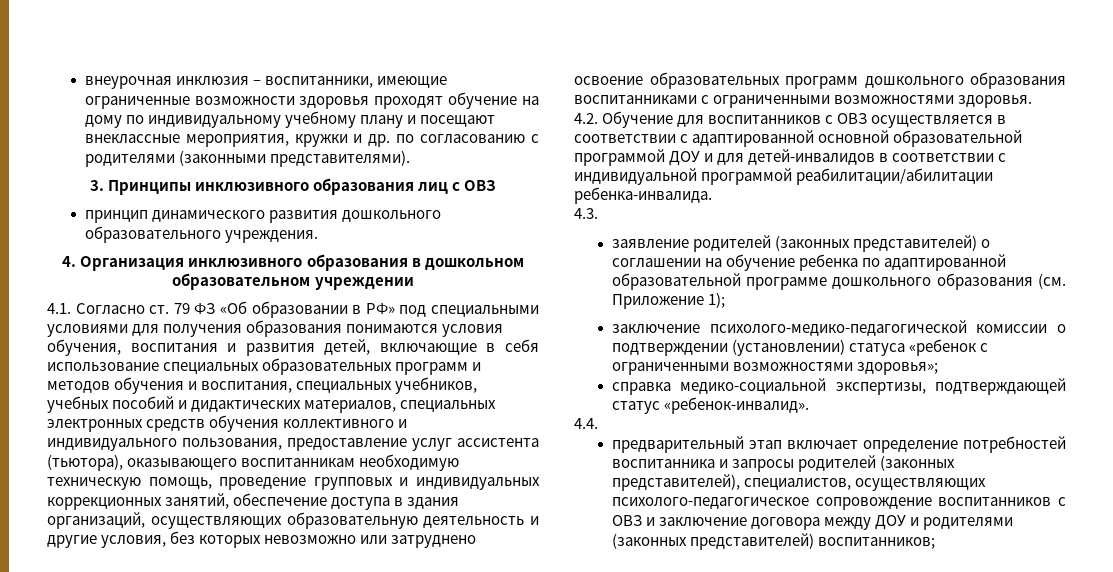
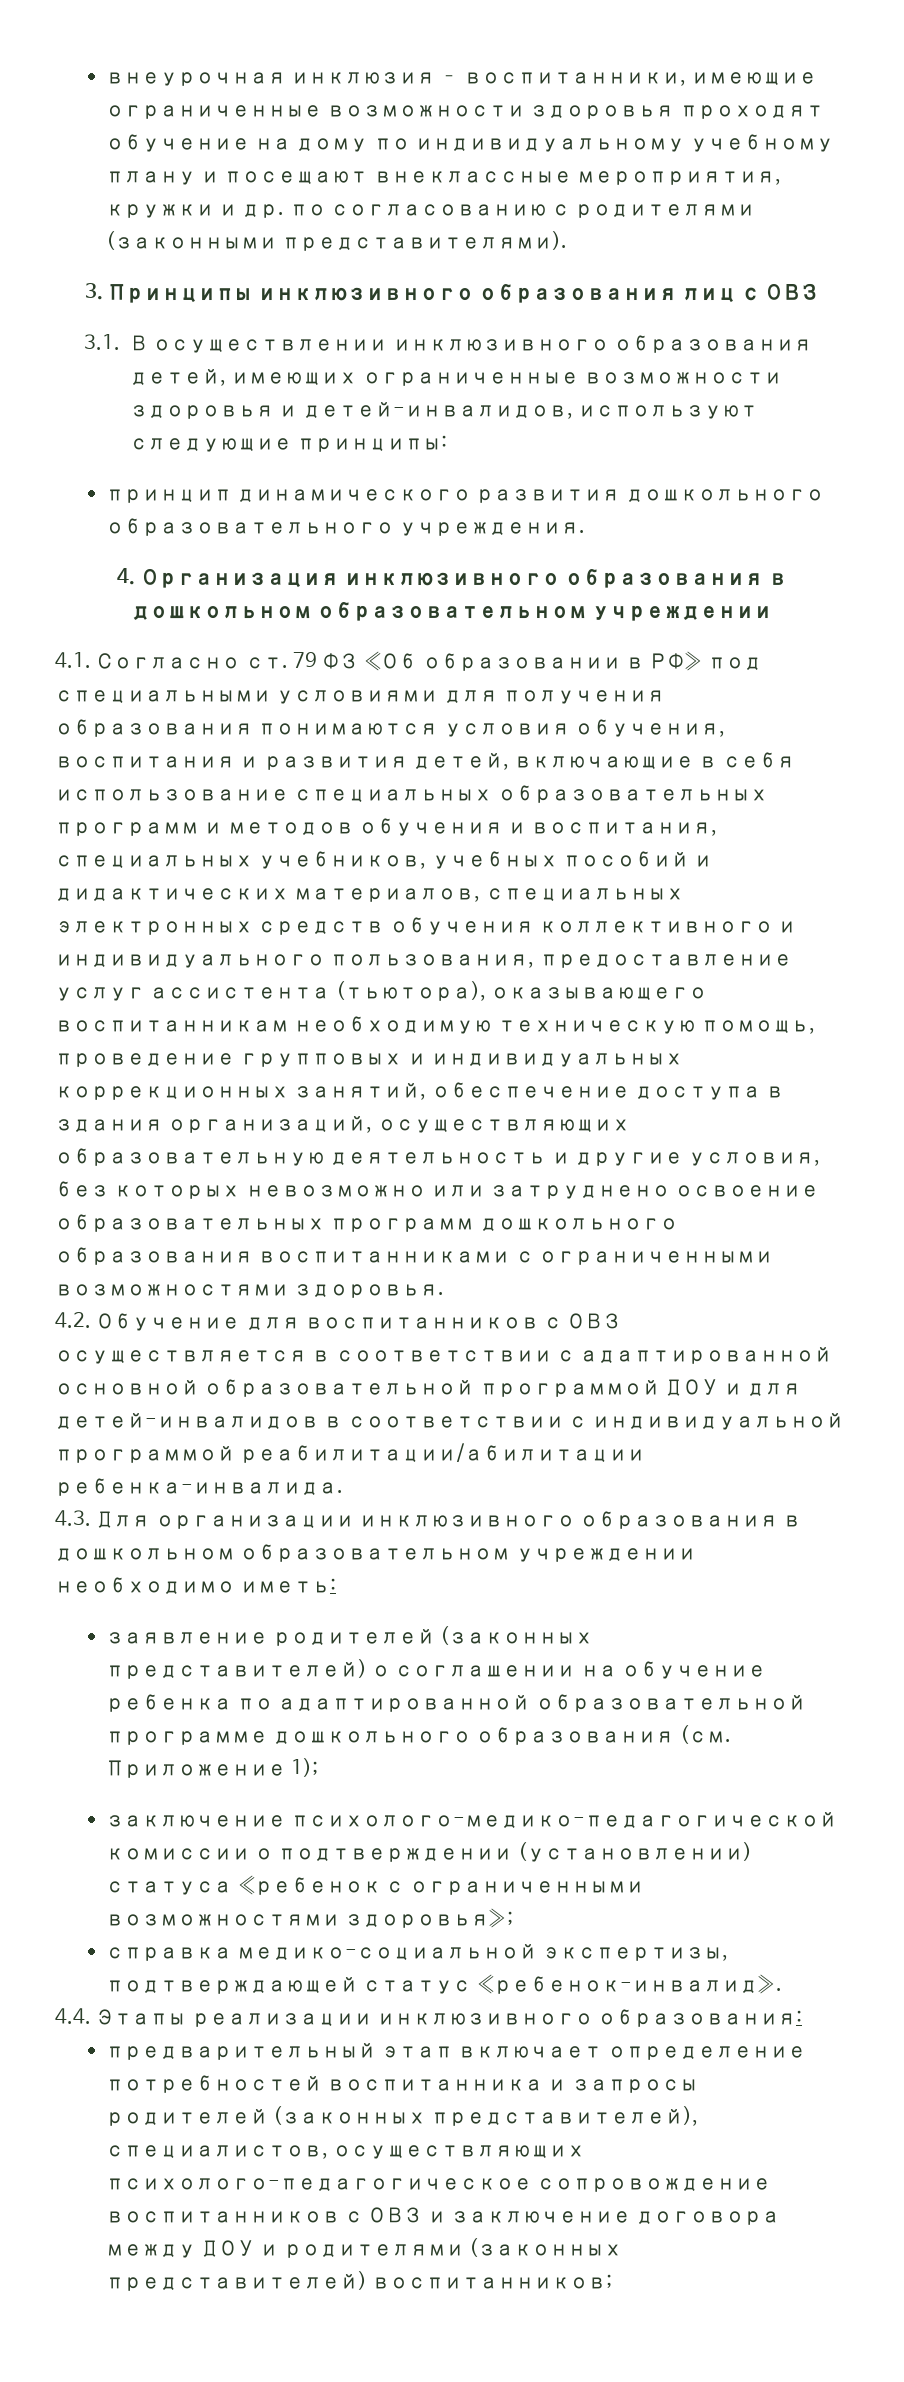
(497, 185) none -> [84,334,812,353] [130,369,782,386] [130,402,758,419] [130,435,448,452] // 3.1. В осуществлении инклюзивного образования детей, имеющих ограниченные возможности здоровья и детей-инвалидов, используют следующие принципы:
(598, 213) none -> [96,1511,802,1529] [55,1544,696,1562] [55,1577,337,1595] Для организации инклюзивного образования в дошкольном образовательном учреждении необходимо иметь:
(598, 423) none -> [96,2009,803,2027] Этапы реализации инклюзивного образования:

